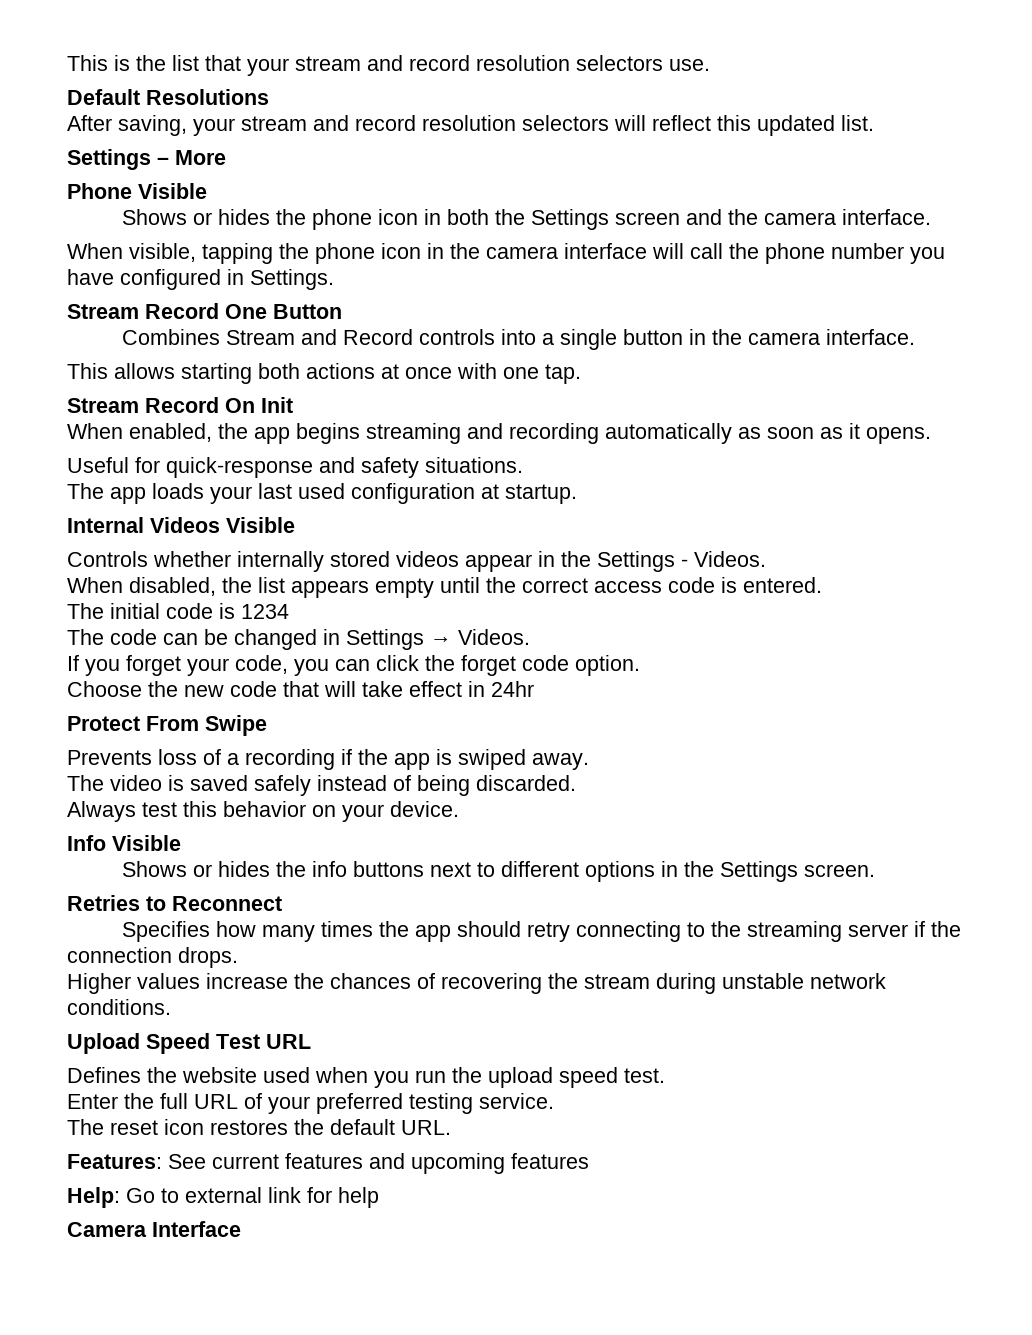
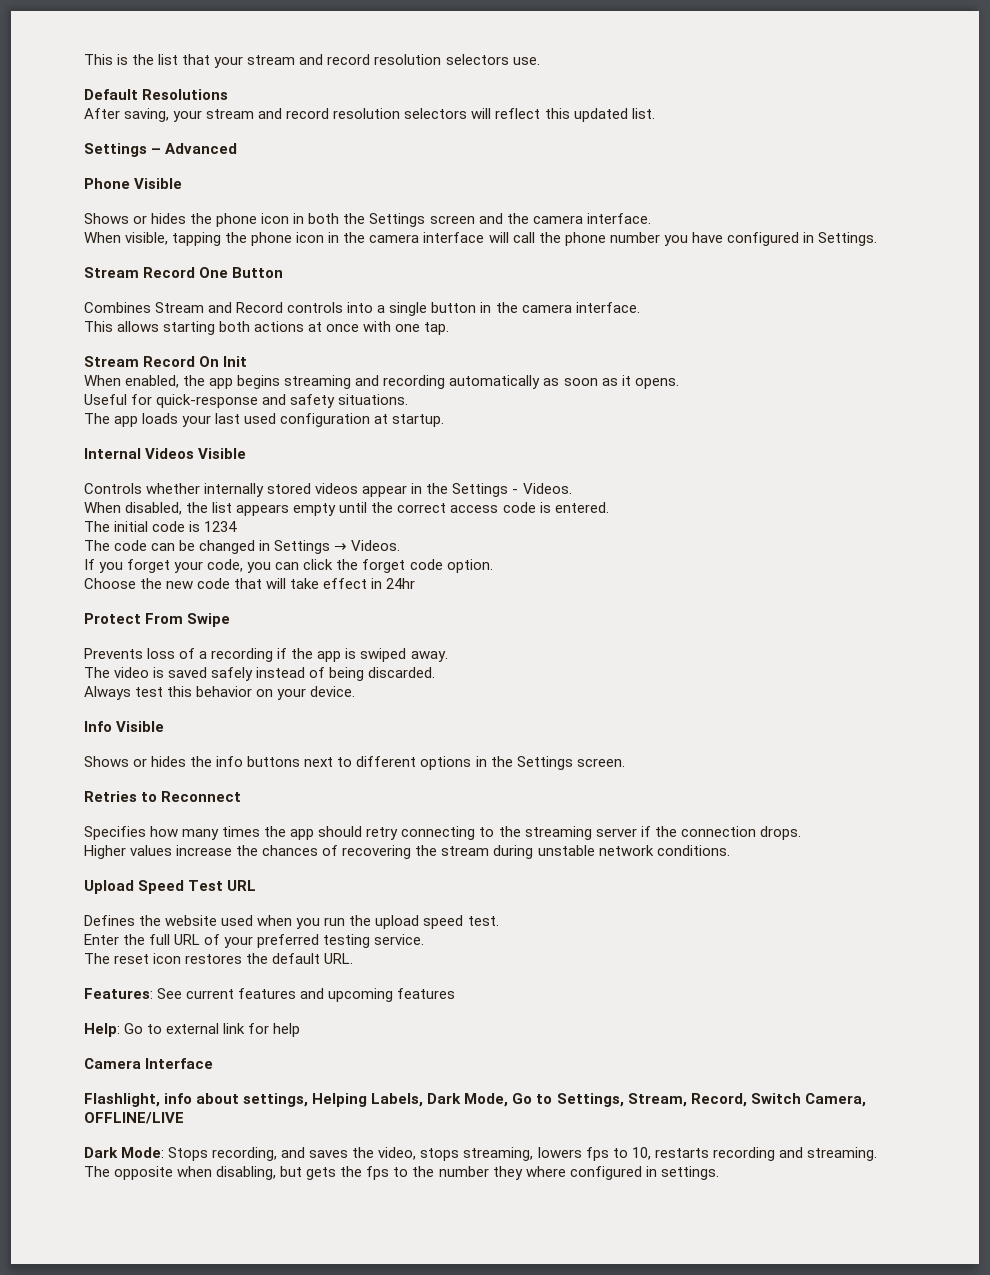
[175,150,226,165] More -> [165,143,238,154] Advanced
(241, 1229) none -> [84,1093,866,1107] [84,1112,184,1124] [84,1147,877,1161] [84,1166,719,1180] // Flashlight, info about settings, Helping Labels, Dark Mode, Go to Settings, Stream, Record, Switch Camera, OFFLINE/LIVE // Dark Mode: Stops recording, and saves the video, stops streaming, lowers fps to 10, restarts recording and streaming. The opposite when disabling, but gets the fps to the number they where configured in settings.

